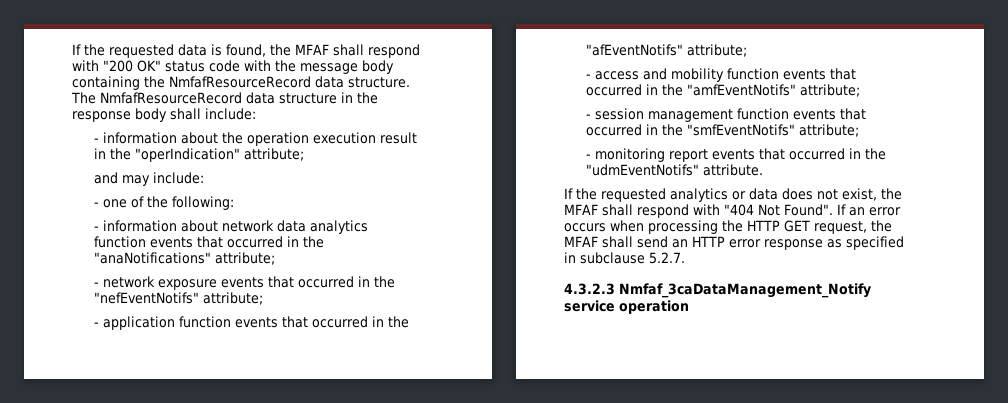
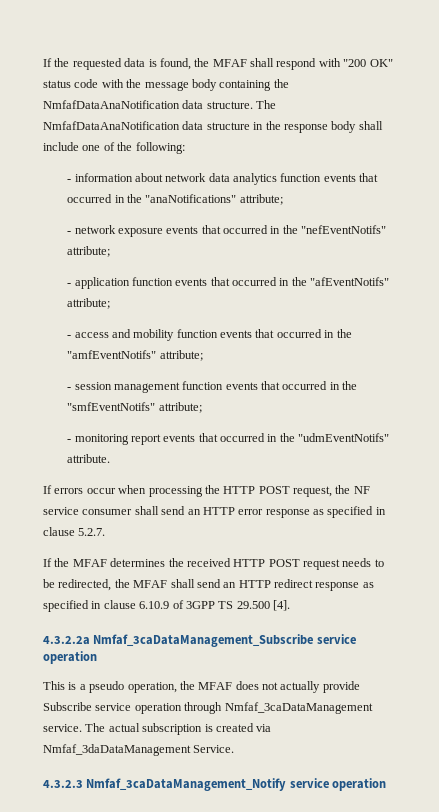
[169,76,311,88] NmfafResourceRecord -> [43,100,180,109] NmfafDataAnaNotification
[100,92,242,104] NmfafResourceRecord -> [43,121,180,130] NmfafDataAnaNotification
[205,108,256,120] [94,132,418,146] [94,148,305,162] [94,172,205,186] [94,202,100,207] include: // - information about the operation execution result in the "operIndication" attribute; // and may include: // - -> [43,142,79,151] include
[576,188,902,202] [564,204,901,218] [564,223,606,232] the requested analytics or data does not exist, the MFAF shall respond with "404 Not Found". If an error occurs -> [54,488,116,494] errors occur
[784,220,810,232] GET -> [258,486,290,494] POST
[564,236,598,247] MFAF -> [353,486,370,494] [43,507,133,515] NF service consumer
[580,252,645,264] subclause -> [43,527,75,536] clause
(685, 258) none -> [43,558,384,570] [43,579,374,591] [43,600,290,612] [43,634,356,647] [43,651,97,664] [43,681,360,693] [43,702,373,714] [43,723,272,735] [43,744,235,756] // If the MFAF determines the received HTTP POST request needs to be redirected, the MFAF shall send an HTTP redirect response as specified in clause 6.10.9 of 3GPP TS 29.500 [4]. // 4.3.2.2a Nmfaf_3caDataManagement_Subscribe service operation // This is a pseudo operation, the MFAF does not actually provide Subscribe service operation through Nmfaf_3caDataManagement service. The actual subscription is created via Nmfaf_3daDataManagement Service.

